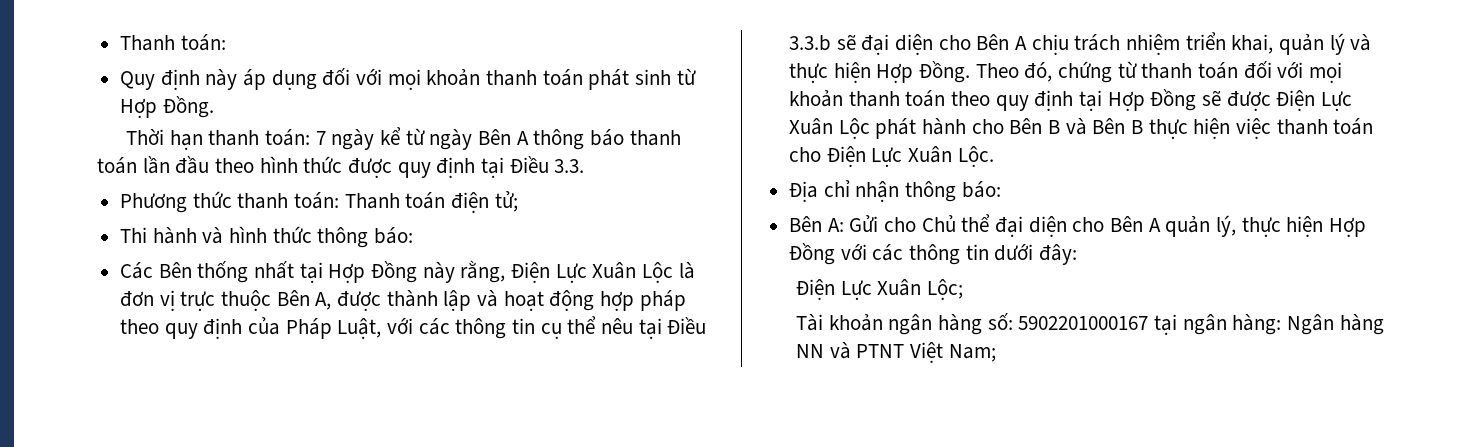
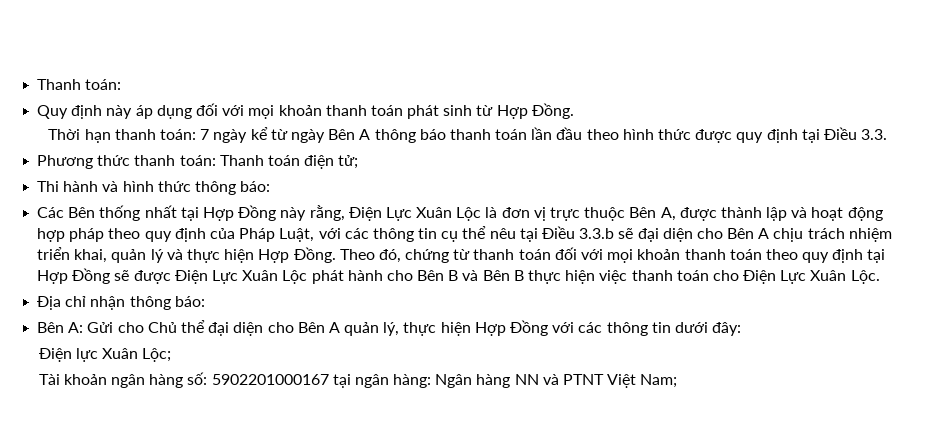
[840,280,872,300] Lực -> [75,348,98,362] lực

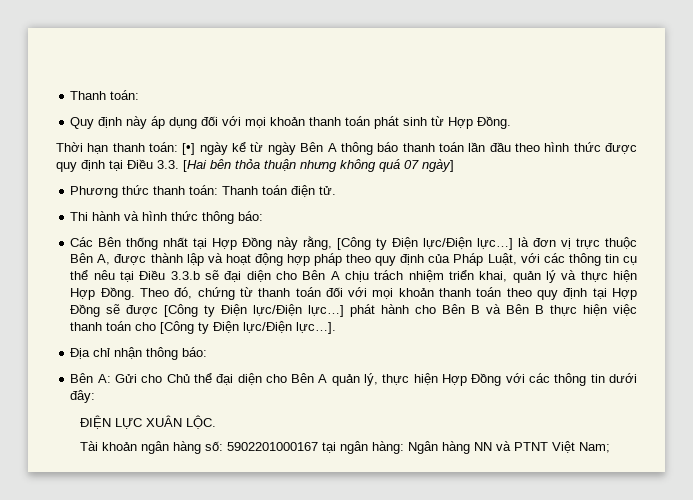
[200,129,210,140] 7 -> [182,143,196,155] [•]
(888, 134) none -> [183,159,454,172] [Hai bên thỏa thuận nhưng không quá 07 ngày]
[338,155,359,169] tử; -> [319,186,337,195] tử.
[348,207,482,221] Điện Lực Xuân Lộc -> [337,237,514,250] [Công ty Điện lực/Điện lực…]
[174,270,308,284] Điện Lực Xuân Lộc -> [164,304,345,317] [Công ty Điện lực/Điện lực…]
[743,270,880,284] Điện Lực Xuân Lộc. -> [160,321,337,334] [Công ty Điện lực/Điện lực…].
[38,348,172,362] Điện lực Xuân Lộc; -> [80,415,217,429] ĐIỆN LỰC XUÂN LỘC.

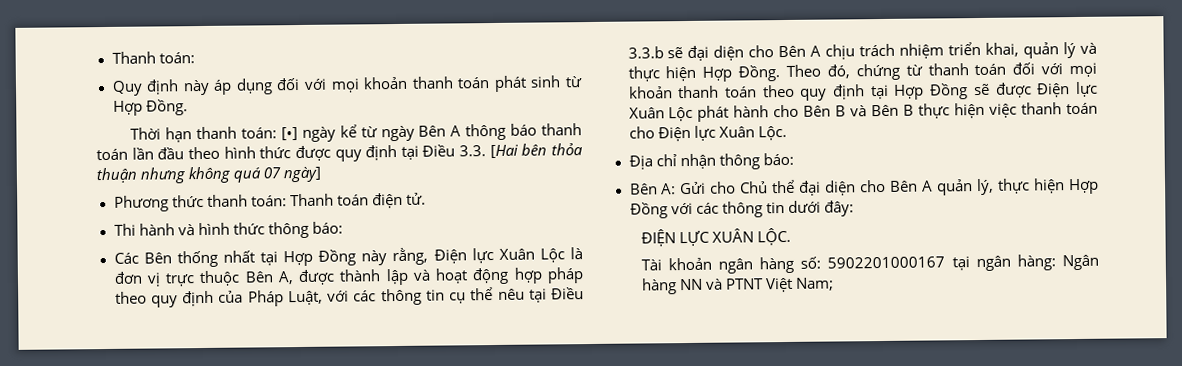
[337,237,514,250] [Công ty Điện lực/Điện lực…] -> [433,248,565,264] Điện lực Xuân Lộc
[164,304,345,317] [Công ty Điện lực/Điện lực…] -> [1036,81,1098,98] [628,106,694,122] Điện lực Xuân Lộc
[160,321,337,334] [Công ty Điện lực/Điện lực…]. -> [657,125,787,142] Điện lực Xuân Lộc.

